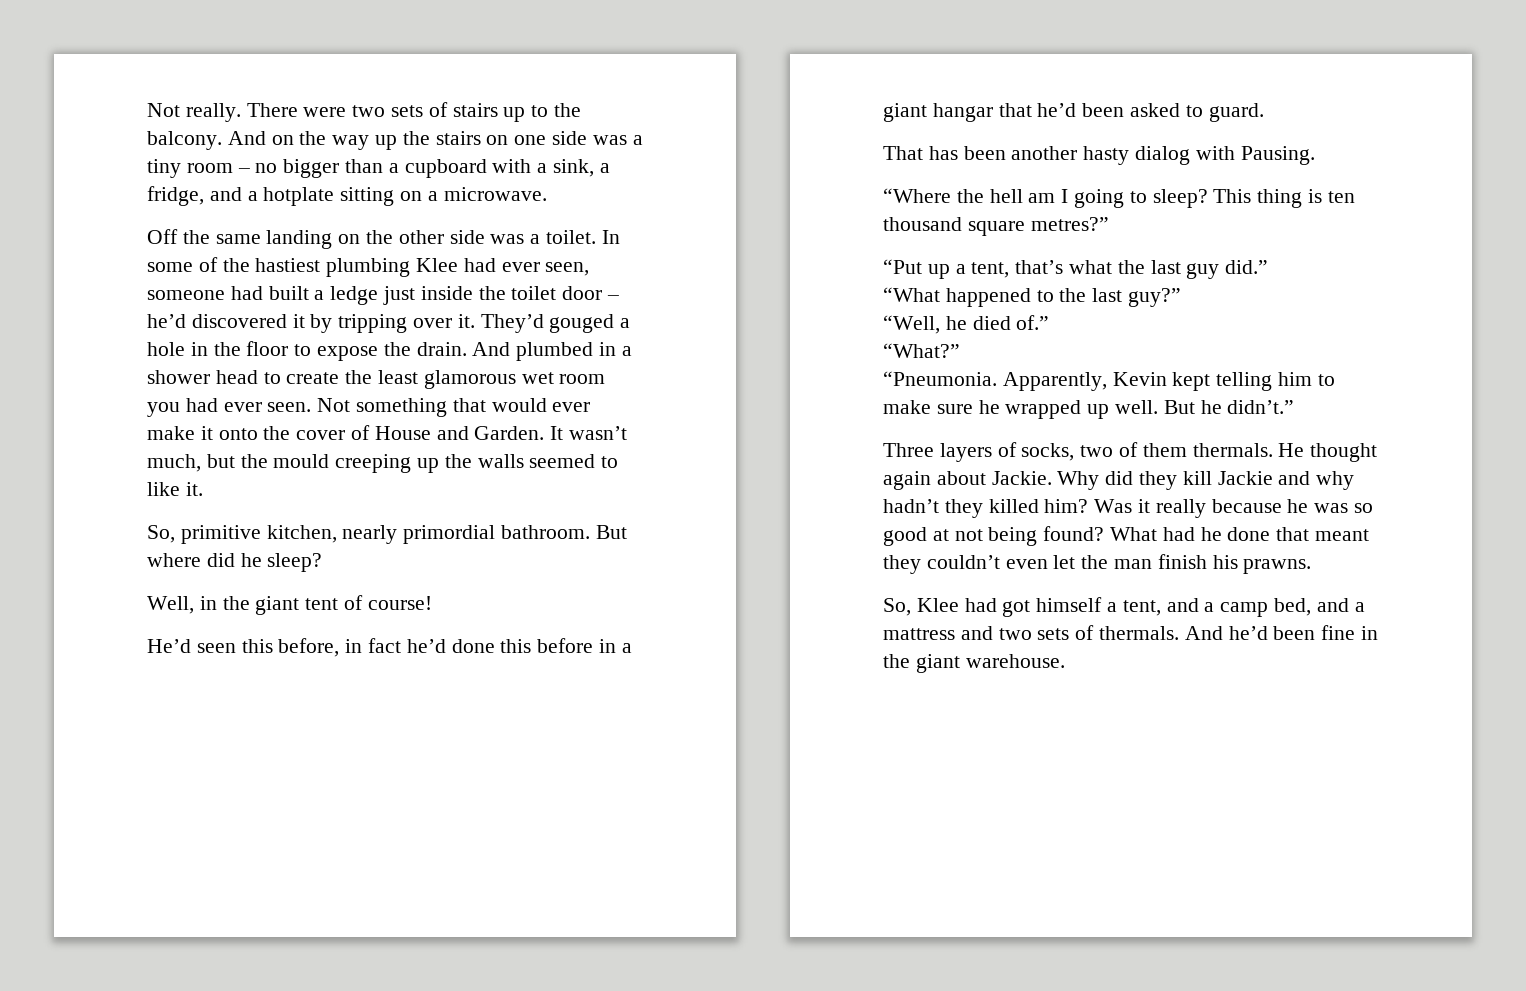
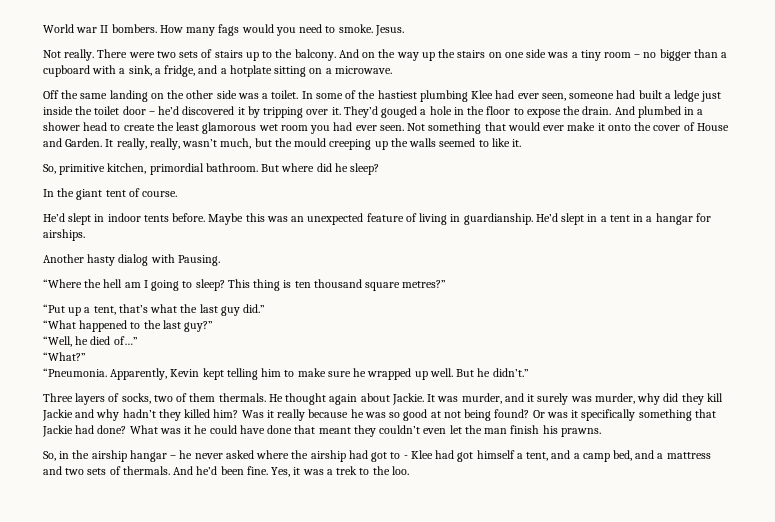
(147, 110) none -> [43,24,404,36] World war II bombers. How many fags would you need to smoke. Jesus. //
(564, 433) none -> [116,138,180,150] really, really,
[342,525,398,544] nearly -> (147, 168) none
[147,596,217,614] Well, in -> [43,189,54,197] In
[367,596,432,610] [147,638,632,657] [883,103,1264,122] [883,146,1078,160] course! // He’d seen this before, in fact he’d done this before in a giant hangar that he’d been asked to guard. // That has been another -> [142,191,178,197] [43,213,711,225] [43,229,85,241] [43,254,84,263] course. // He’d slept in indoor tents before. Maybe this was an unexpected feature of living in guardianship. He’d slept in a tent in a hangar for airships. // Another
[1016,315,1050,330] of.” -> [113,336,138,345] of…”
[1057,471,1100,490] Why -> [427,393,661,405] It was murder, and it surely was murder, why
[1110,527,1222,541] What had he -> [532,409,716,421] [42,425,265,437] Or was it specifically something that Jackie had done? What was it he could have
(911, 607) none -> [59,450,408,462] in the airship hangar – he never asked where the airship had got to -
[1321,625,1379,640] [883,654,1065,673] fine in the giant warehouse. -> [246,466,409,477] fine. Yes, it was a trek to the loo.

